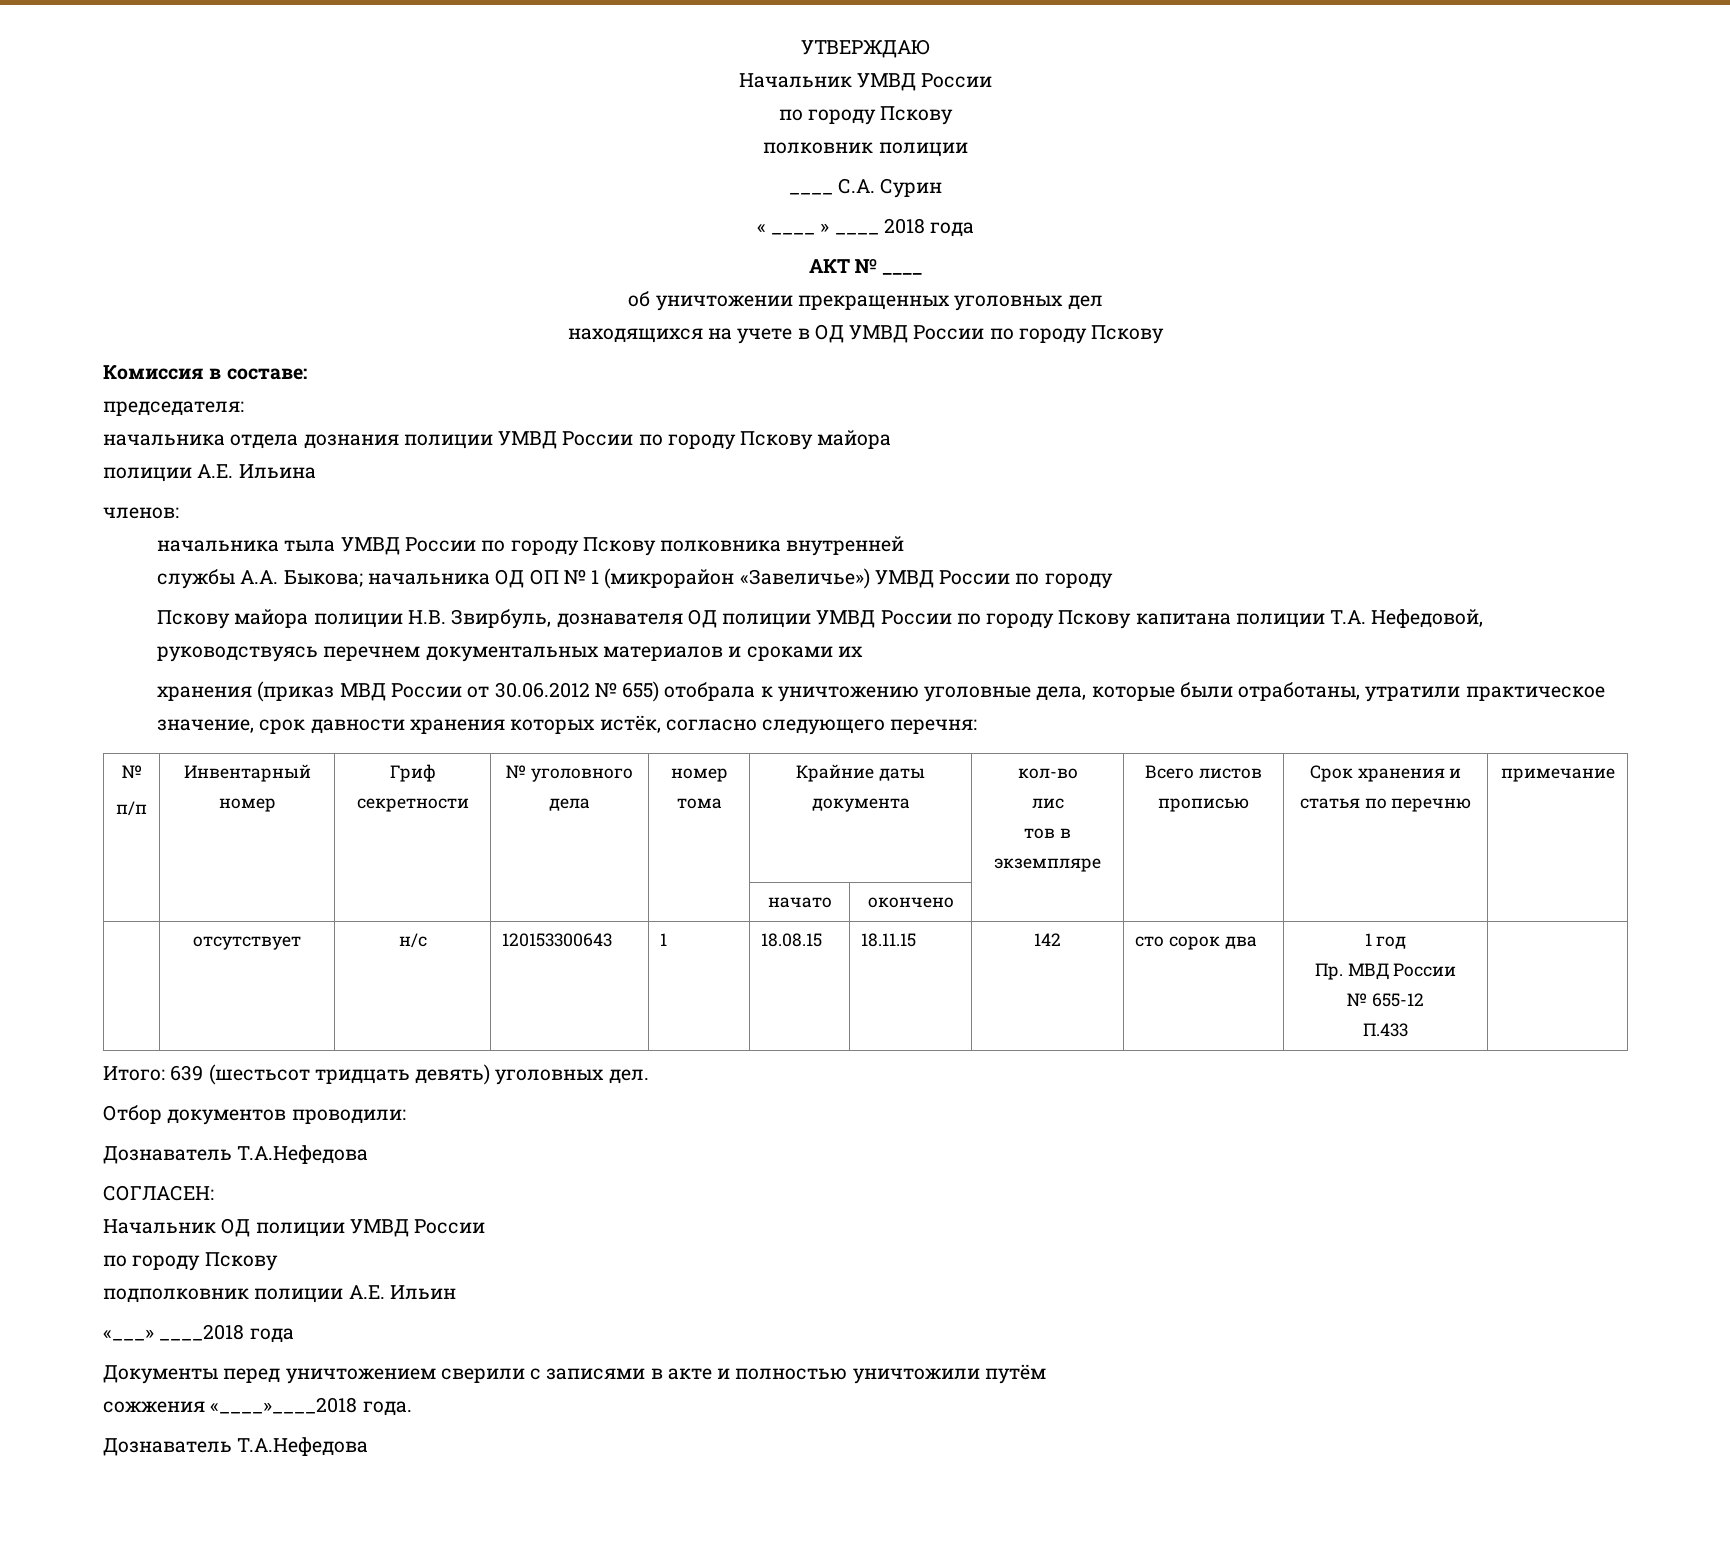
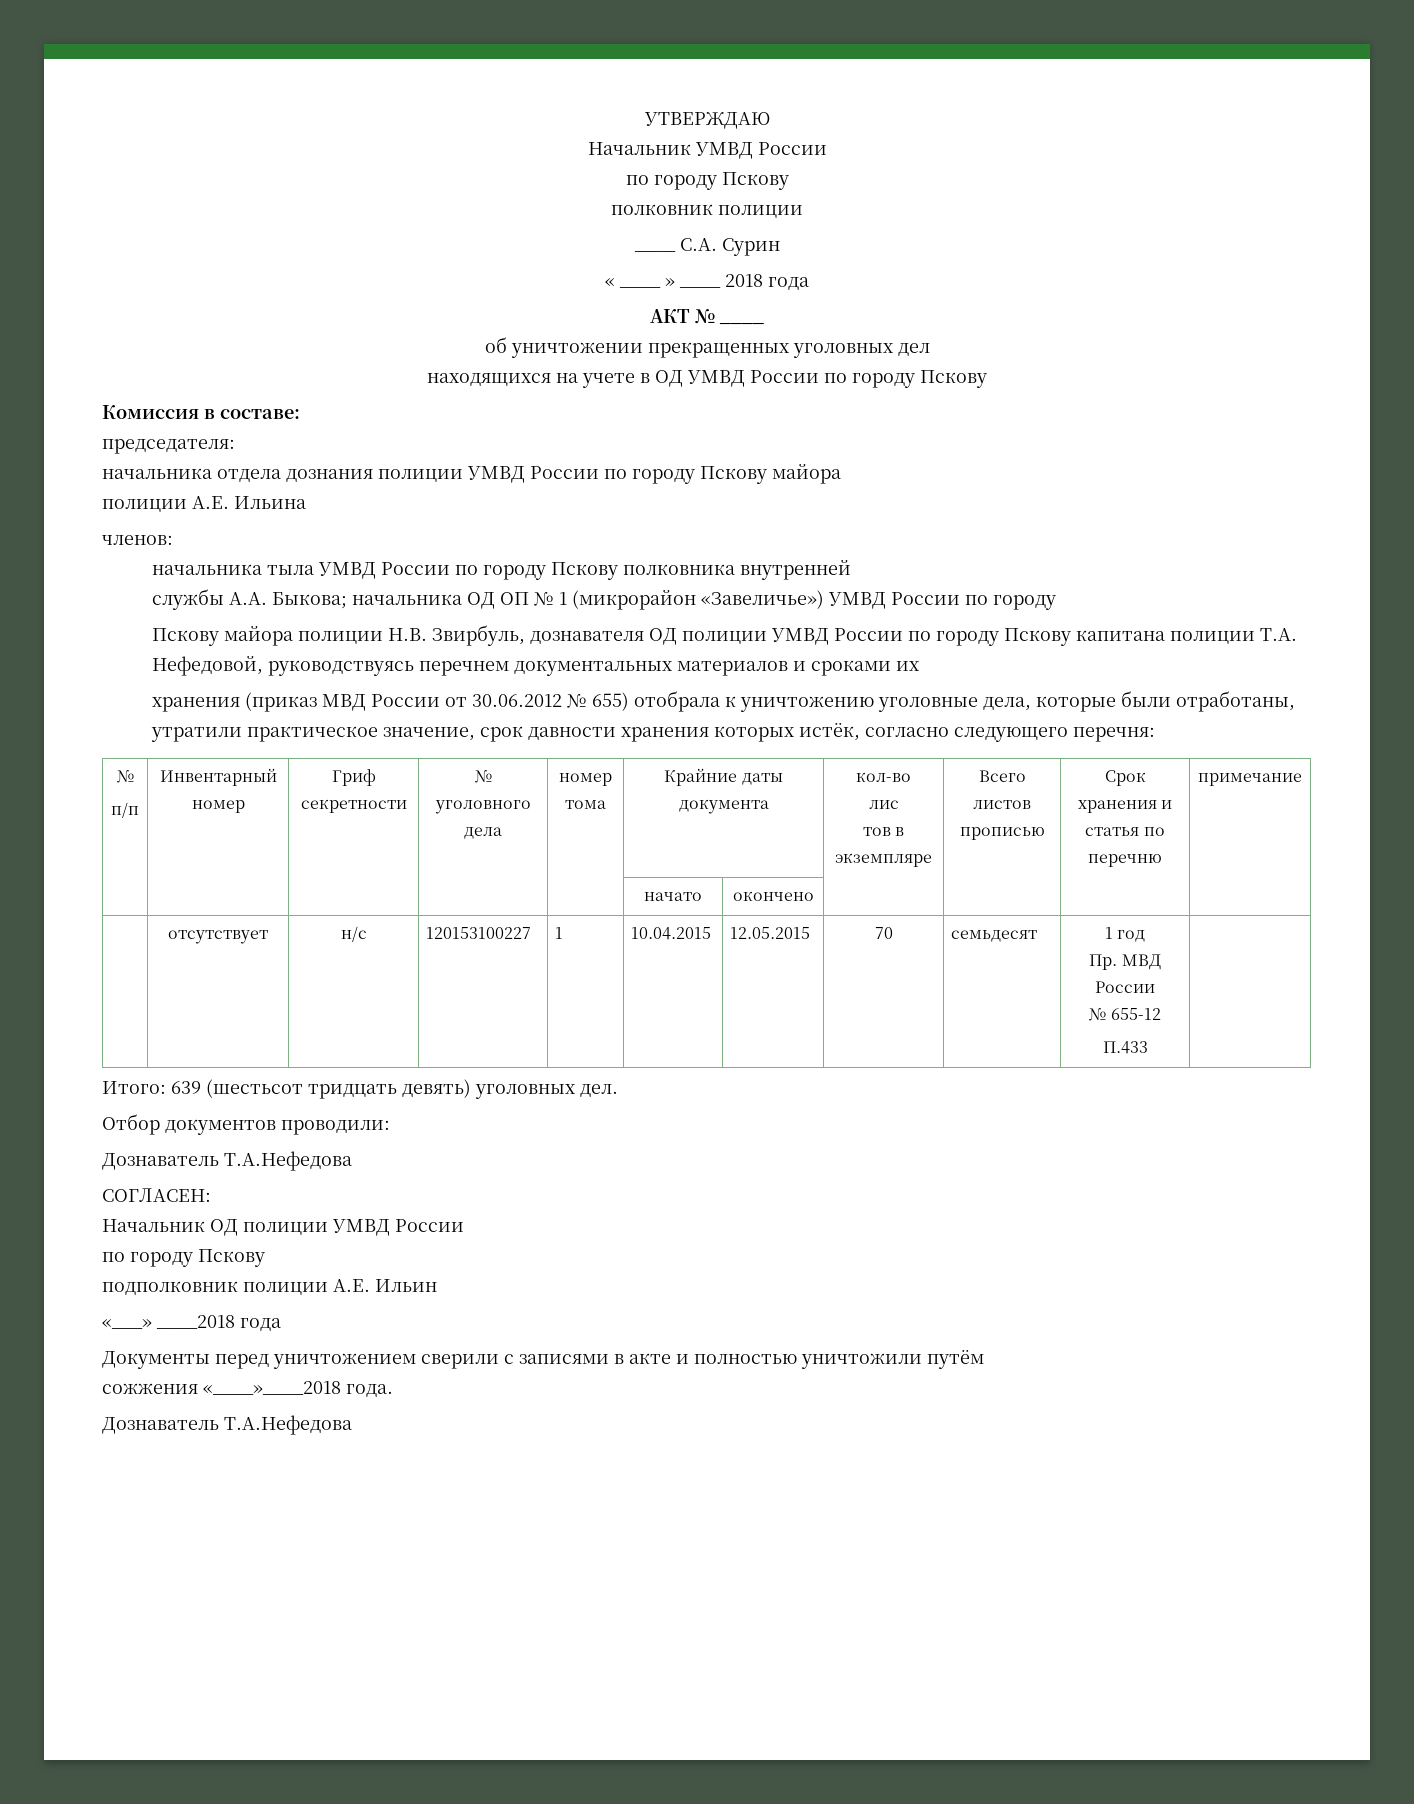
[502,933,613,947] [660,933,668,946] [761,933,823,947] [861,933,917,947] [1034,933,1061,946] [1135,936,1257,950] 120153300643 | 1 | 18.08.15 | 18.11.15 | 142 | сто сорок два -> [426,927,532,939] [555,927,564,939] [631,927,712,940] [730,927,811,939] [874,927,893,939] [951,930,1038,942] 120153100227 | 1 | 10.04.2015 | 12.05.2015 | 70 | семьдесят

